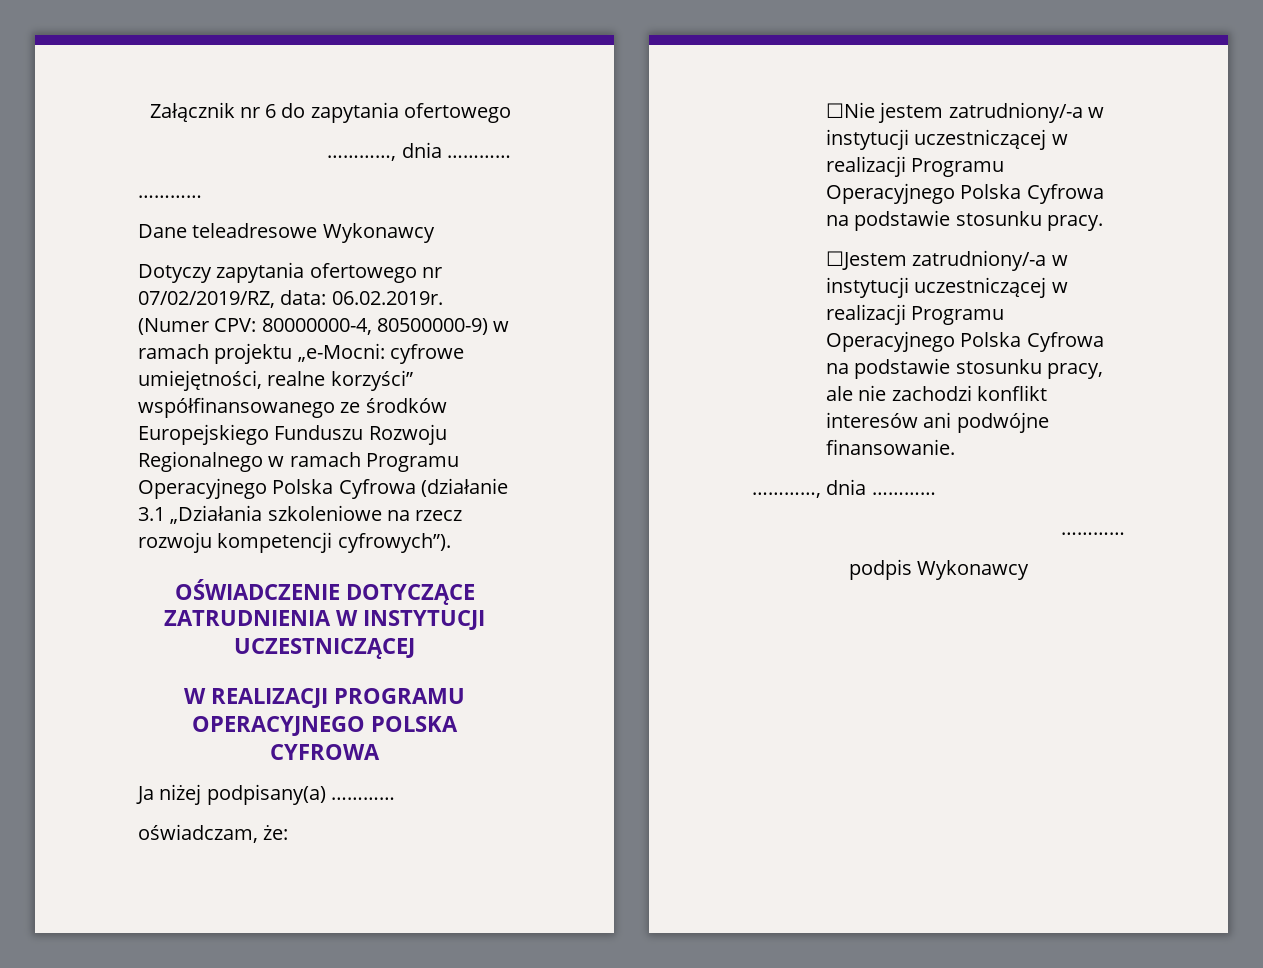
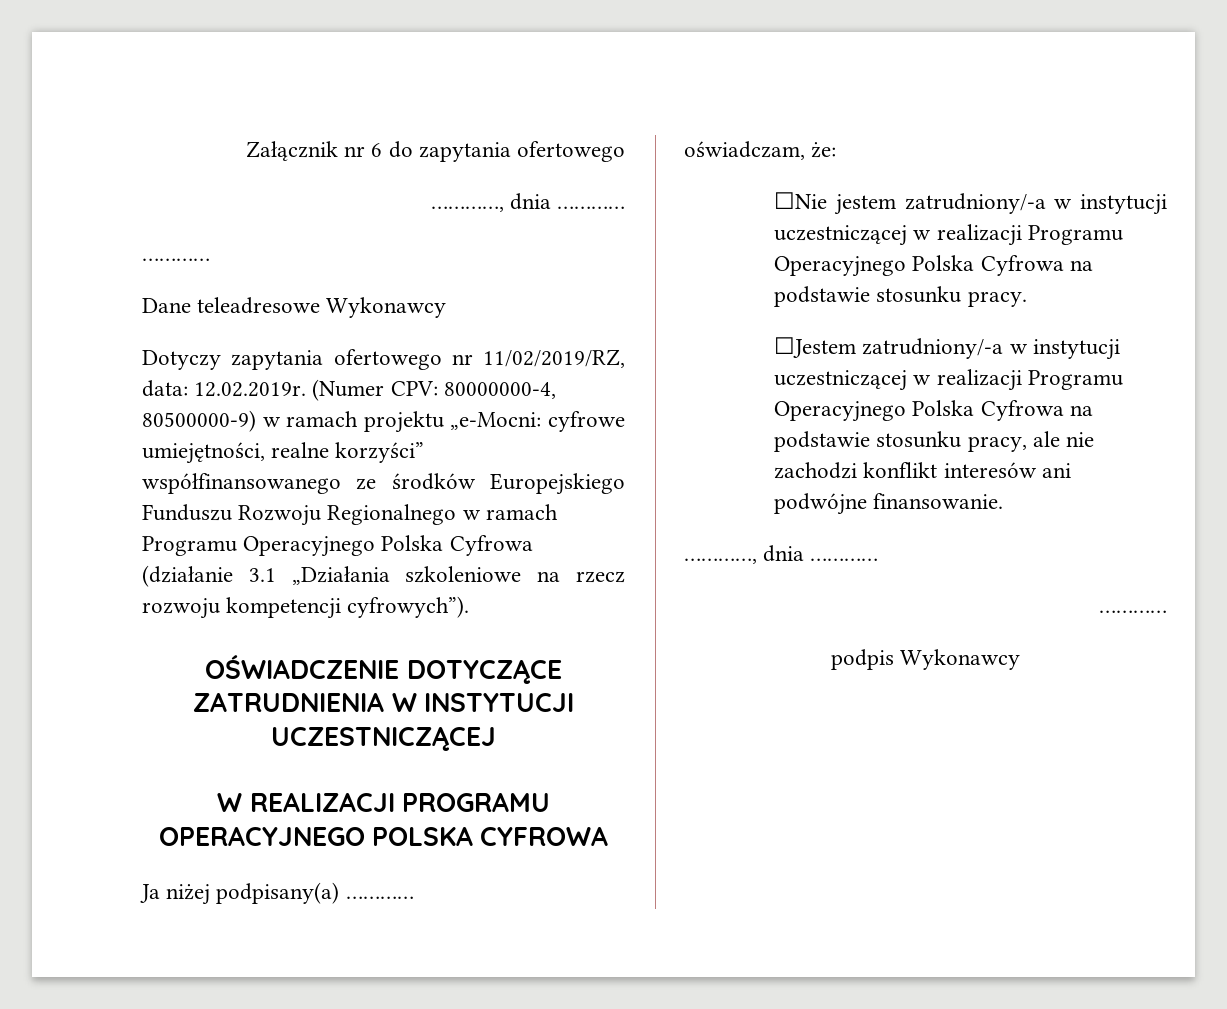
[138,290,443,308] 07/02/2019/RZ, data: 06.02.2019r. -> [483,349,625,368] [142,380,307,397] 11/02/2019/RZ, data: 12.02.2019r.

